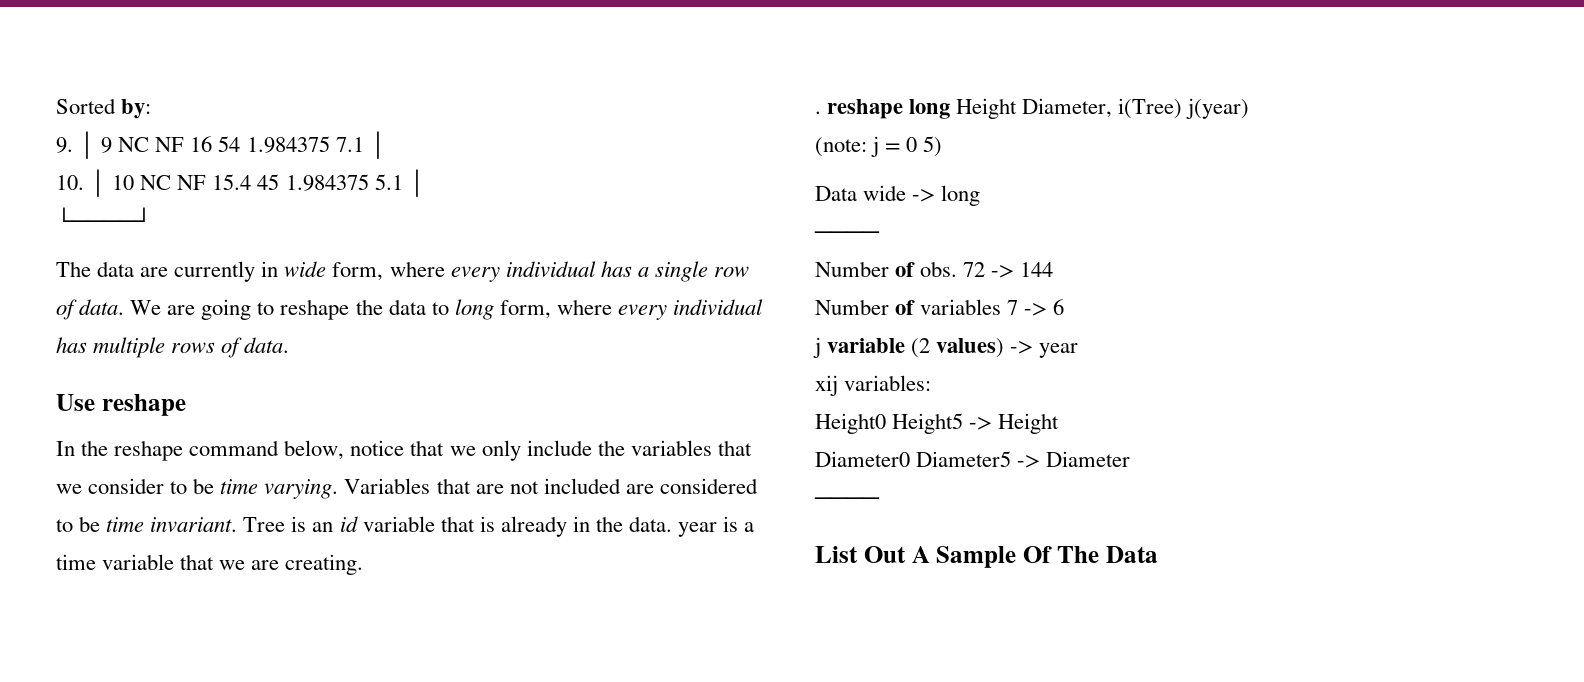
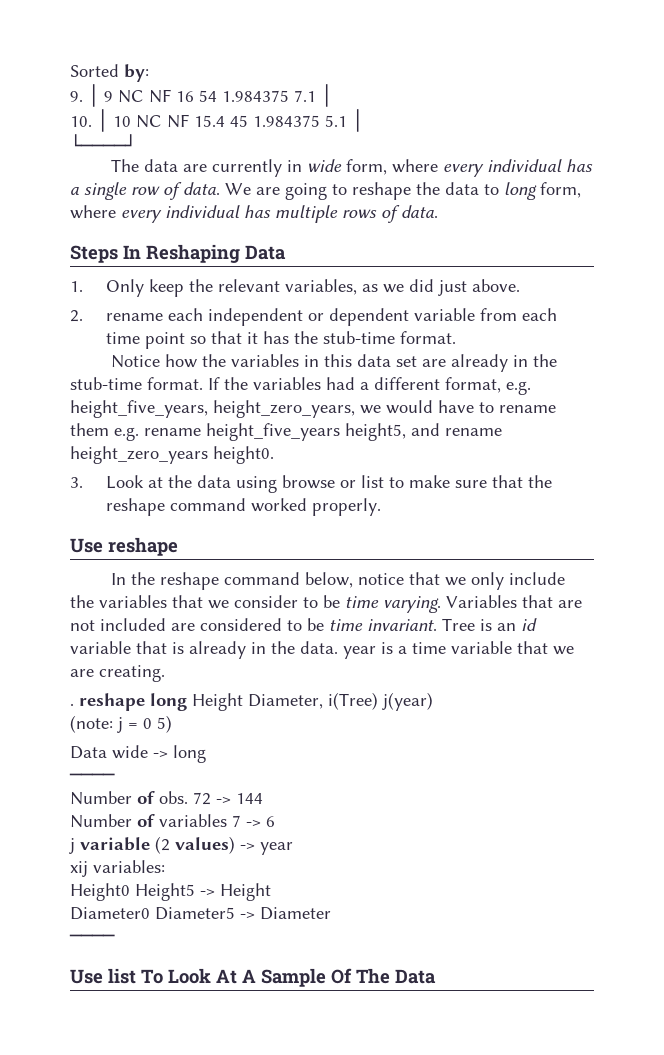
(290, 345) none -> [70,244,286,263] [70,279,521,297] [70,308,558,326] [106,331,457,349] [111,354,558,372] [70,377,531,395] [70,400,556,418] [70,423,502,441] [70,446,274,464] [70,475,553,493] [106,498,382,516] // Steps In Reshaping Data // 1. Only keep the relevant variables, as we did just above. // 2. rename each independent or dependent variable from each time point so that it has the stub-time format. // Notice how the variables in this data set are already in the stub-time format. If the variables had a different format, e.g. height_five_years, height_zero_years, we would have to rename them e.g. rename height_five_years height5, and rename height_zero_years height0. // 3. Look at the data using browse or list to make sure that the reshape command worked properly.
[815,546,906,563] List Out -> [70,968,237,984] Use list To Look At

